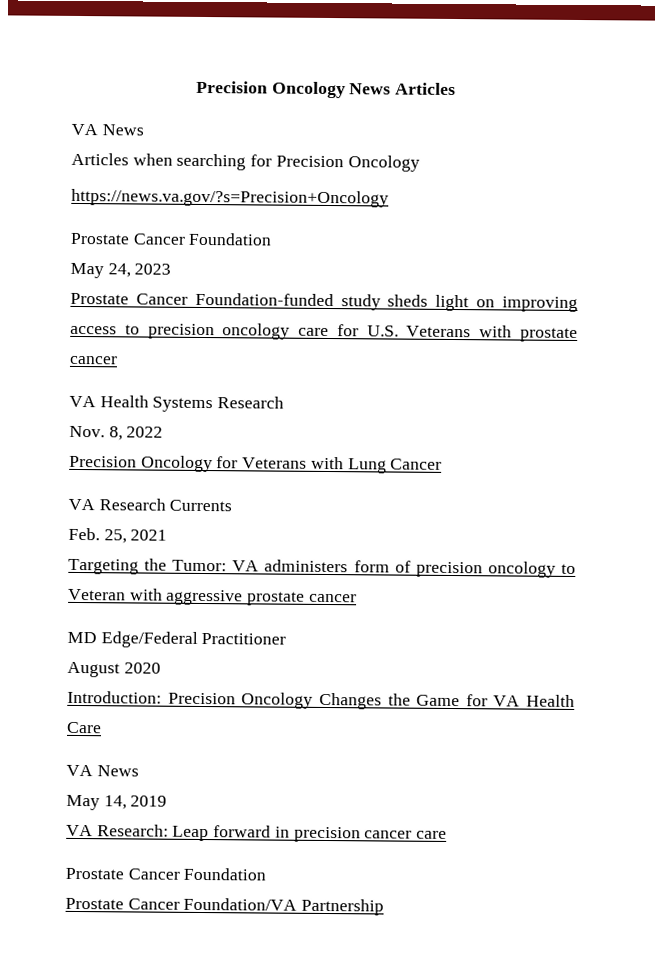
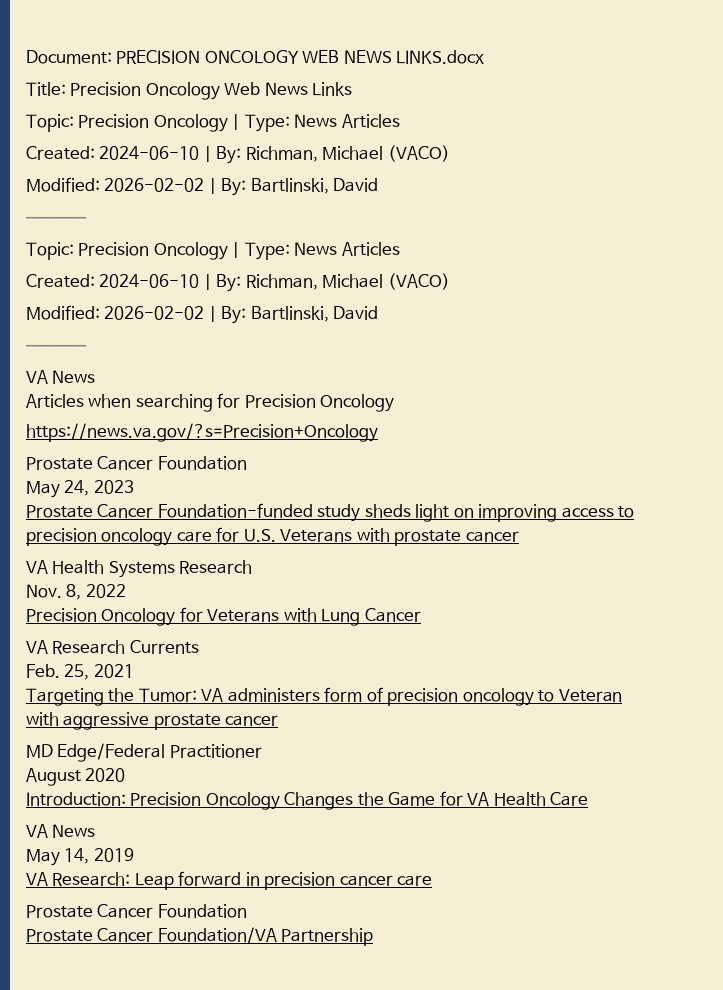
[195,80,457,99] Precision Oncology News Articles -> [26,50,485,64] [26,82,353,100] [26,114,400,132] [26,145,450,164] [26,177,379,196] [26,217,87,223] [26,242,400,260] [26,273,450,292] [26,305,379,324] [26,345,87,351] Document: PRECISION ONCOLOGY WEB NEWS LINKS.docx // Title: Precision Oncology Web News Links // Topic: Precision Oncology | Type: News Articles // Created: 2024-06-10 | By: Richman, Michael (VACO) // Modified: 2026-02-02 | By: Bartlinski, David // ──── // Topic: Precision Oncology | Type: News Articles // Created: 2024-06-10 | By: Richman, Michael (VACO) // Modified: 2026-02-02 | By: Bartlinski, David // ────

